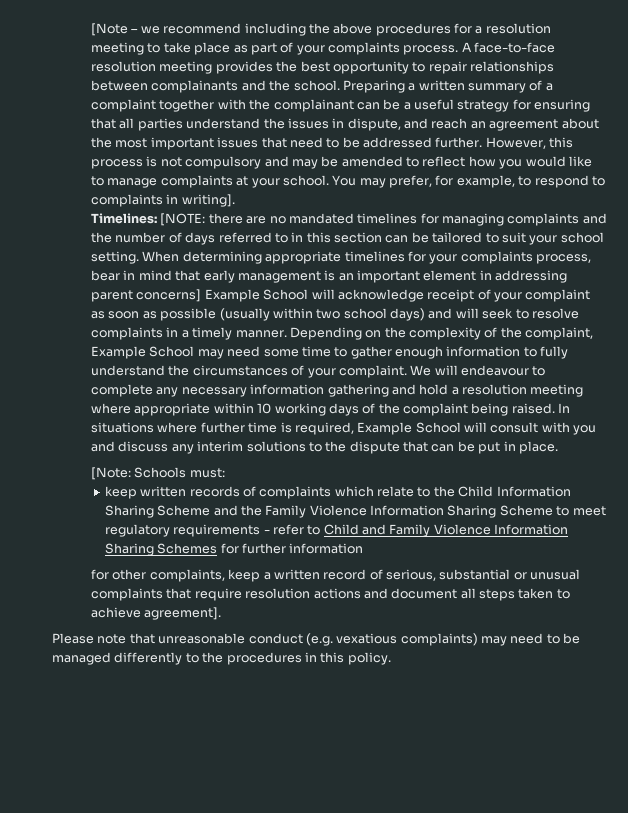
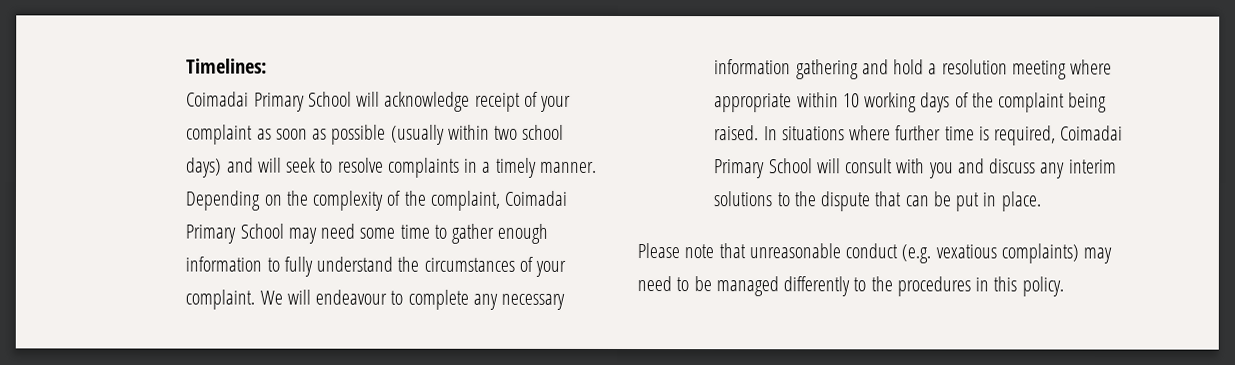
[91,23,551,36] [91,42,556,55] [91,61,555,74] [91,80,553,93] [91,99,591,112] [91,118,599,131] [91,137,574,150] [91,156,592,169] [91,175,605,188] [91,194,235,207] [91,213,607,226] [91,232,604,245] [91,251,592,264] [91,270,568,283] [91,289,260,302] [Note – we recommend including the above procedures for a resolution meeting to take place as part of your complaints process. A face-to-face resolution meeting provides the best opportunity to repair relationships between complainants and the school. Preparing a written summary of a complaint together with the complainant can be a useful strategy for ensuring that all parties understand the issues in dispute, and reach an agreement about the most important issues that need to be addressed further. However, this process is not compulsory and may be amended to reflect how you would like to manage complaints at your school. You may prefer, for example, to respond to complaints in writing]. // Timelines: [NOTE: there are no mandated timelines for managing complaints and the number of days referred to in this section can be tailored to suit your school setting. When determining appropriate timelines for your complaints process, bear in mind that early management is an important element in addressing parent concerns] Example -> [186,58,268,74] [186,91,305,112] Timelines: // Coimadai Primary
[91,346,147,359] Example -> [504,190,568,206] [185,224,237,244] Coimadai Primary
[357,422,413,435] Example -> [1060,125,1124,141] [714,159,766,179] Coimadai Primary
[91,467,225,480] [104,486,571,499] [104,505,606,518] [104,524,569,537] [104,543,364,556] [91,569,581,582] [91,588,570,601] [91,607,222,620] // [Note: Schools must: // keep written records of complaints which relate to the Child Information Sharing Scheme and the Family Violence Information Sharing Scheme to meet regulatory requirements - refer to Child and Family Violence Information Sharing Schemes for further information // for other complaints, keep a written record of serious, substantial or unusual complaints that require resolution actions and document all steps taken to achieve agreement]. -> (1041, 201) none

